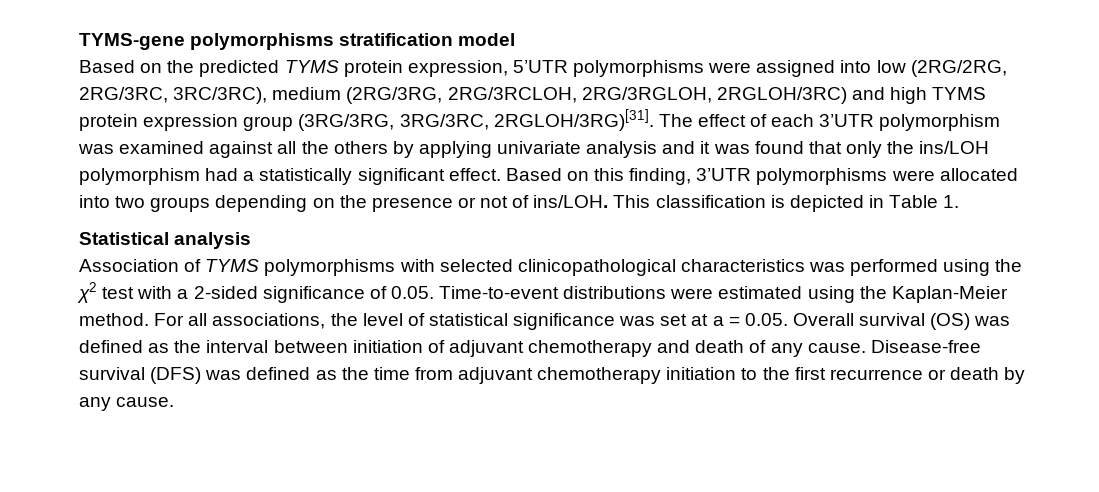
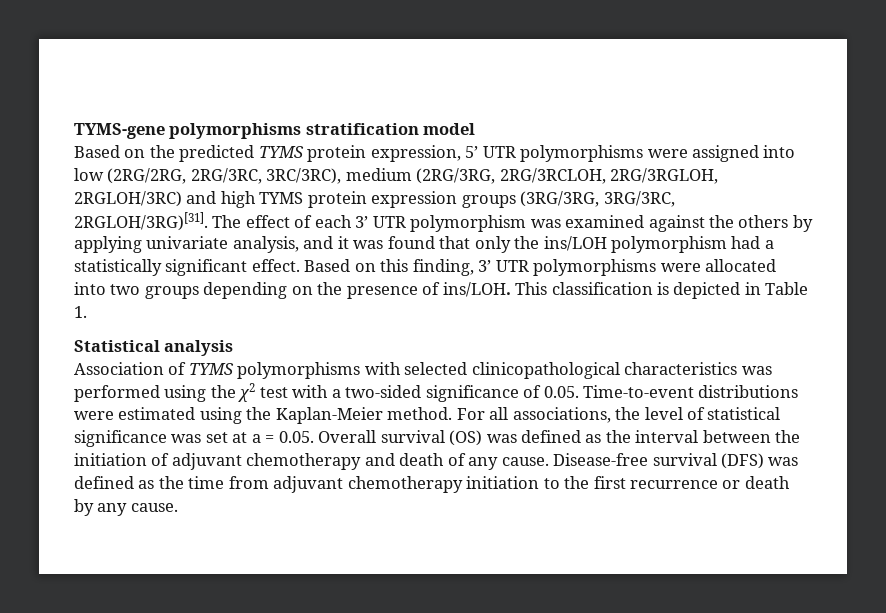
[512,60,568,73] 5’UTR -> [465,146,516,158] 5’ UTR
[243,116,294,131] group -> [461,195,516,208] groups
[819,114,875,127] 3’UTR -> [355,216,406,228] 3’ UTR
[277,141,297,154] all -> (705, 223) none
[586,141,658,158] analysis -> [232,236,299,253] analysis,
[696,168,752,181] 3’UTR -> [478,260,529,272] 3’ UTR
[457,196,509,208] or not -> (418, 292) none
[193,286,258,299] 2-sided -> [345,385,422,398] two-sided
(348, 346) none -> [775,430,801,443] the

